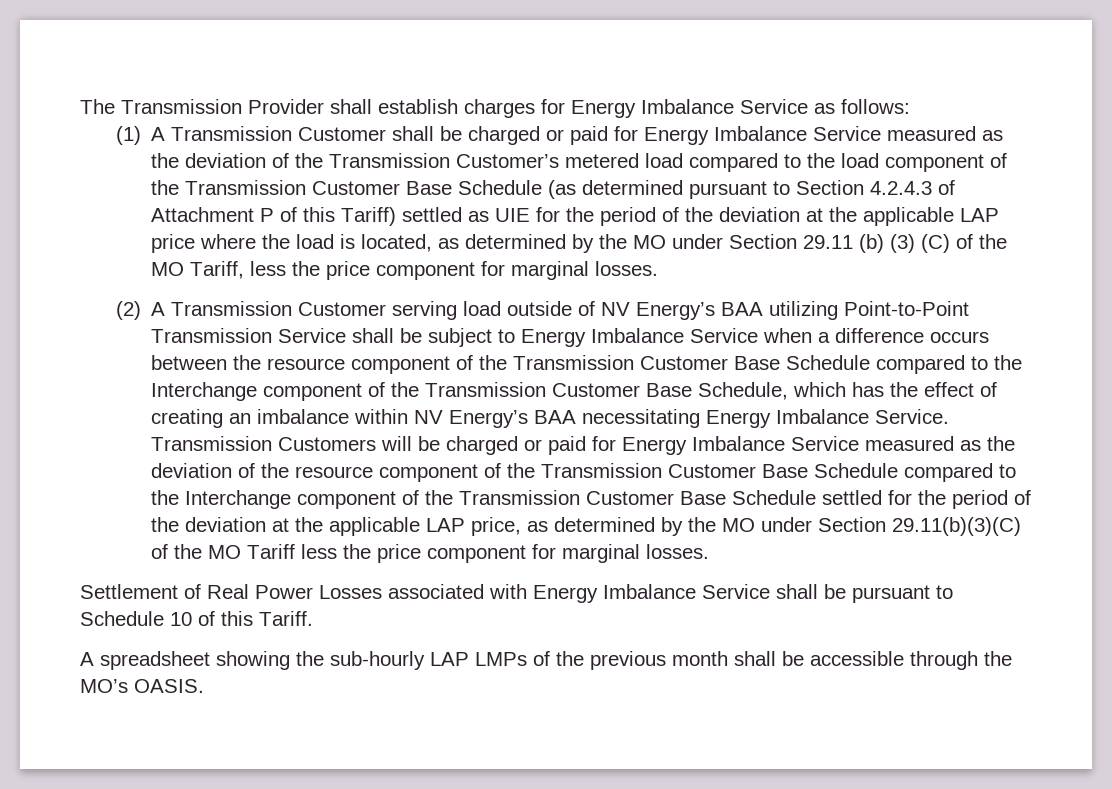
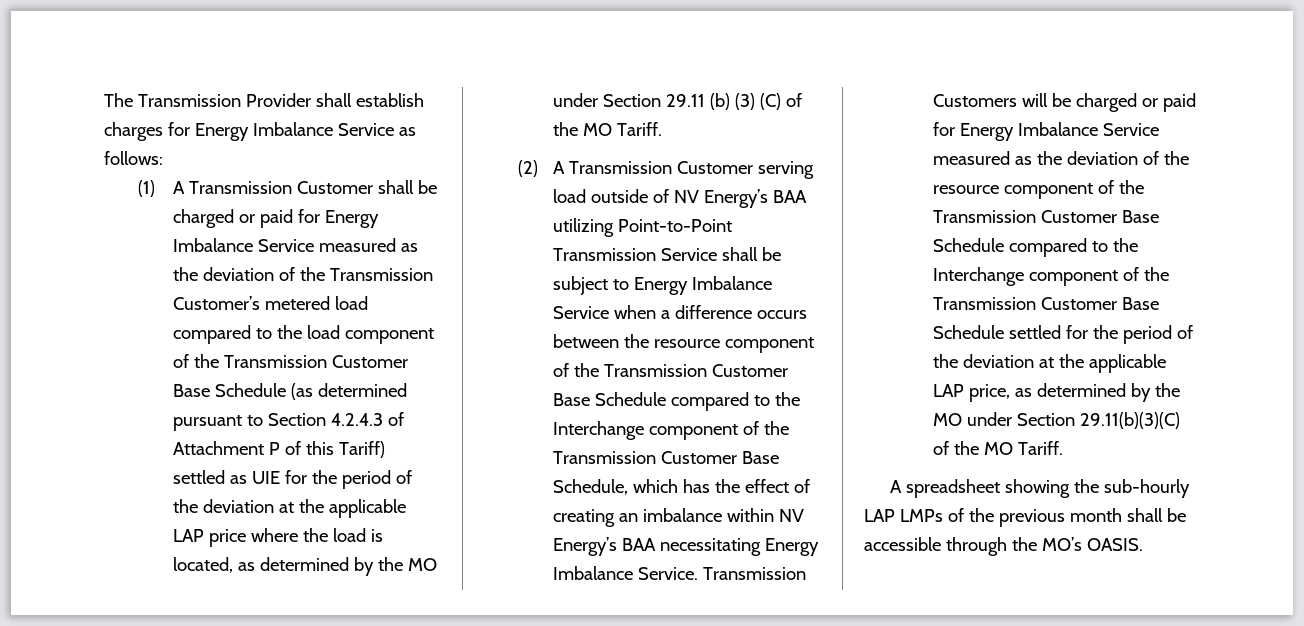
[190,261,659,280] Tariff, less the price component for marginal losses. -> [616,122,662,136] Tariff.
[247,544,710,563] [80,584,953,603] [80,611,253,626] Tariff less the price component for marginal losses. // Settlement of Real Power Losses associated with Energy Imbalance Service shall be pursuant to Schedule 10 of this -> (1013, 448) none

